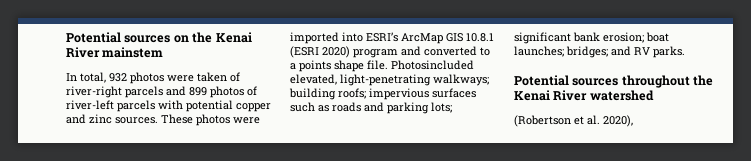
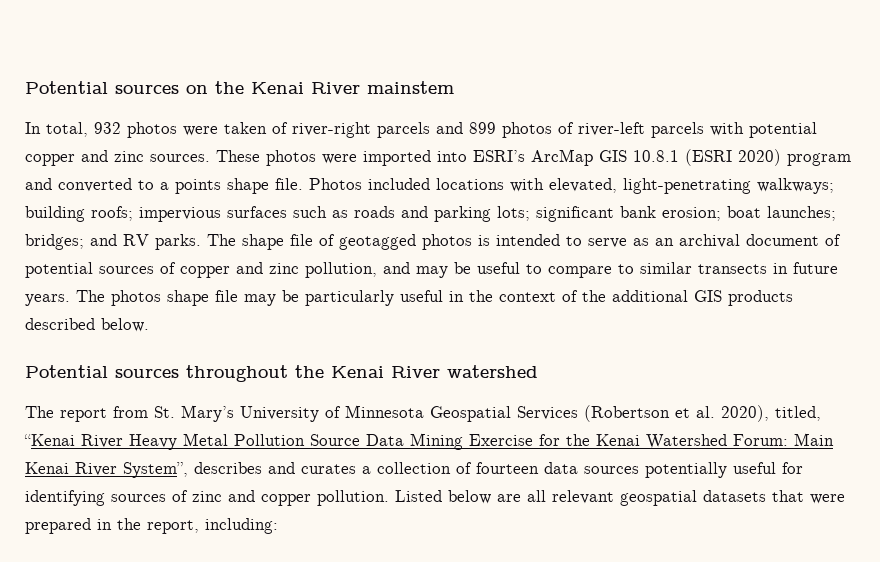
[391,60,474,70] Photosincluded -> [309,178,544,192] Photos included locations with
(685, 52) none -> [207,234,841,250] [25,262,838,278] [25,290,793,306] [25,318,149,332] The shape file of geotagged photos is intended to serve as an archival document of potential sources of copper and zinc pollution, and may be useful to compare to similar transects in future years. The photos shape file may be particularly useful in the context of the additional GIS products described below.
[514,115,633,127] (Robertson et al. 2020), -> [25,405,821,422] [24,433,834,450] [25,462,803,478] [25,490,845,506] [25,518,278,534] The report from St. Mary’s University of Minnesota Geospatial Services (Robertson et al. 2020), titled, “Kenai River Heavy Metal Pollution Source Data Mining Exercise for the Kenai Watershed Forum: Main Kenai River System”, describes and curates a collection of fourteen data sources potentially useful for identifying sources of zinc and copper pollution. Listed below are all relevant geospatial datasets that were prepared in the report, including:

